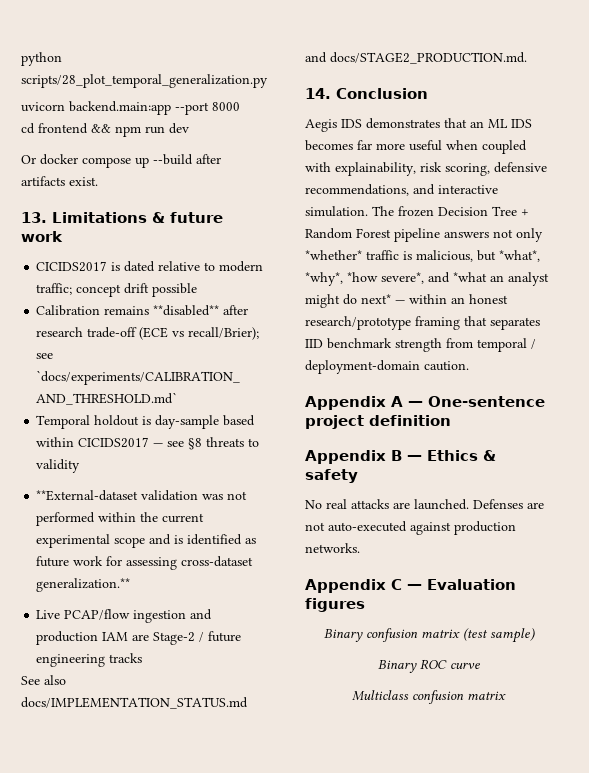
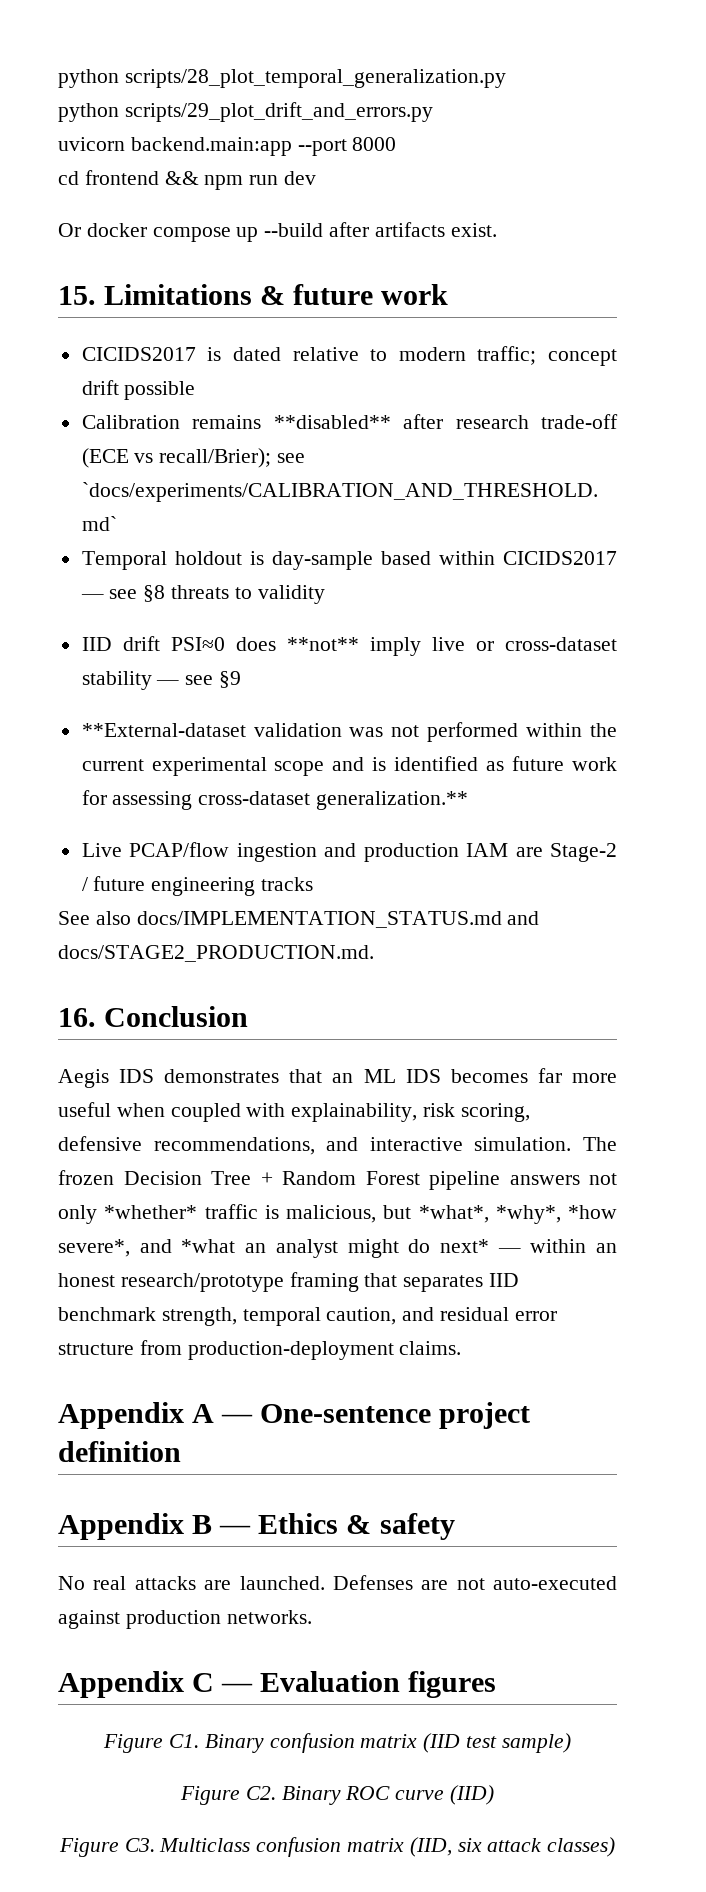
(268, 81) none -> [58,102,433,122] // python scripts/29_plot_drift_and_errors.py
[21,212,47,223] 13. -> [58,286,96,305] 15.
(81, 466) none -> [81,636,617,656] [81,671,242,690] // IID drift PSI≈0 does **not** imply live or cross-dataset stability — see §9
[305,88,331,99] 14. -> [58,1008,96,1027] 16.
[395,338,536,352] [305,360,469,374] strength from temporal / deployment-domain caution. -> [161,1307,557,1326] [58,1340,462,1360] strength, temporal caution, and residual error structure from production-deployment claims.
(365, 605) none -> [103,1734,199,1753] Figure C1.
[462,628,488,641] (test -> [423,1733,498,1753] (IID test
(535, 635) none -> [179,1786,276,1805] Figure C2.
[352,690,506,704] // Multiclass confusion matrix -> [450,1785,495,1805] [58,1837,616,1857] (IID) // Figure C3. Multiclass confusion matrix (IID, six attack classes)

